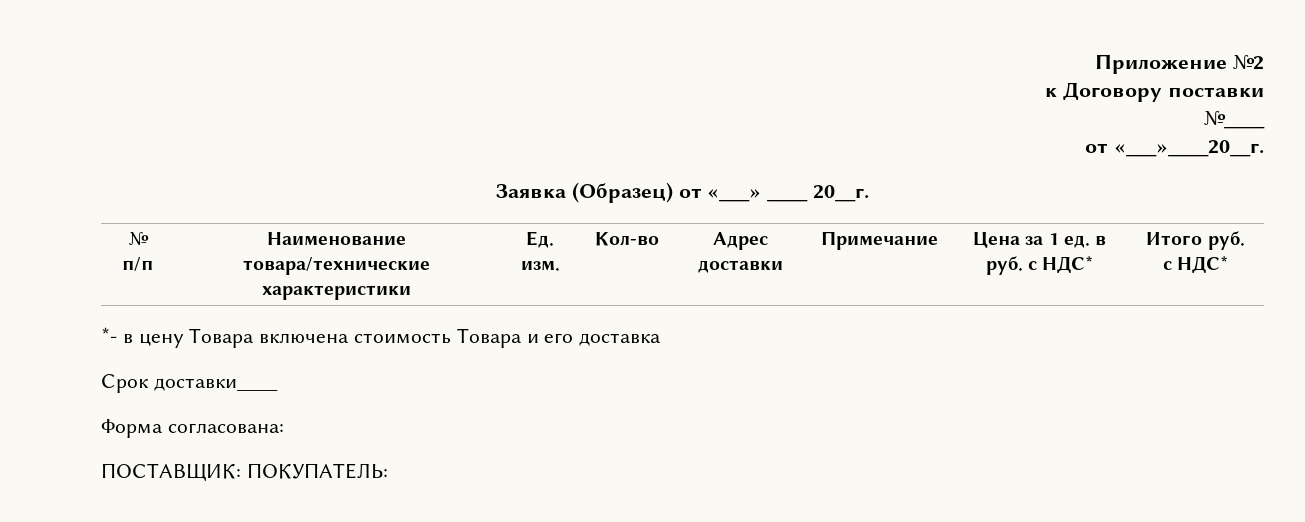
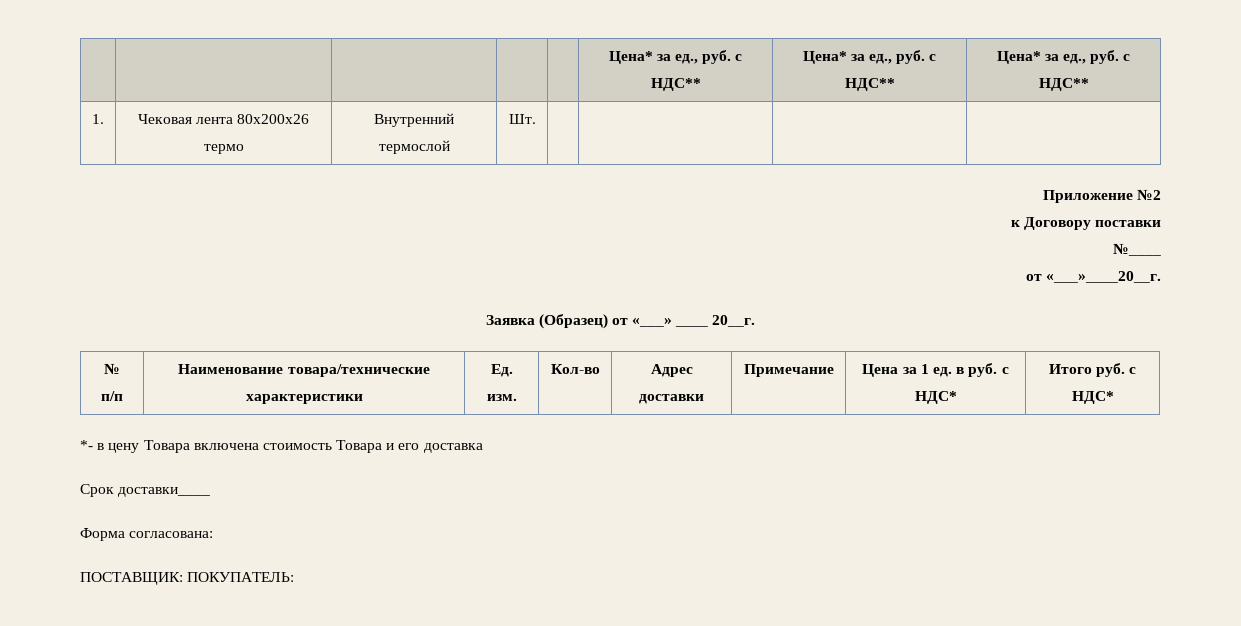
(1095, 64) none -> [608,50,743,64] [650,78,701,91] [802,50,937,64] [844,78,895,91] [996,50,1131,64] [1038,78,1089,91] [92,114,104,124] [137,114,310,124] [203,144,244,154] [374,113,455,127] [378,140,450,154] [508,114,536,124] | | | | | Цена* за ед., руб. с НДС** | Цена* за ед., руб. с НДС** | Цена* за ед., руб. с НДС** // 1. | Чековая лента 80x200x26 термо | Внутренний термослой | Шт. | | | | //

